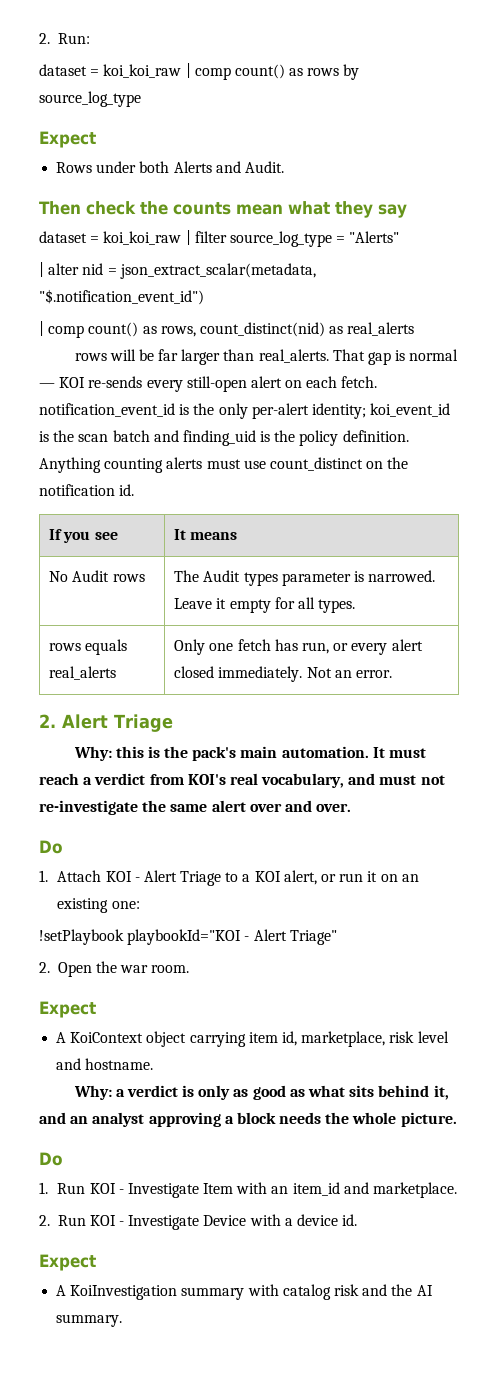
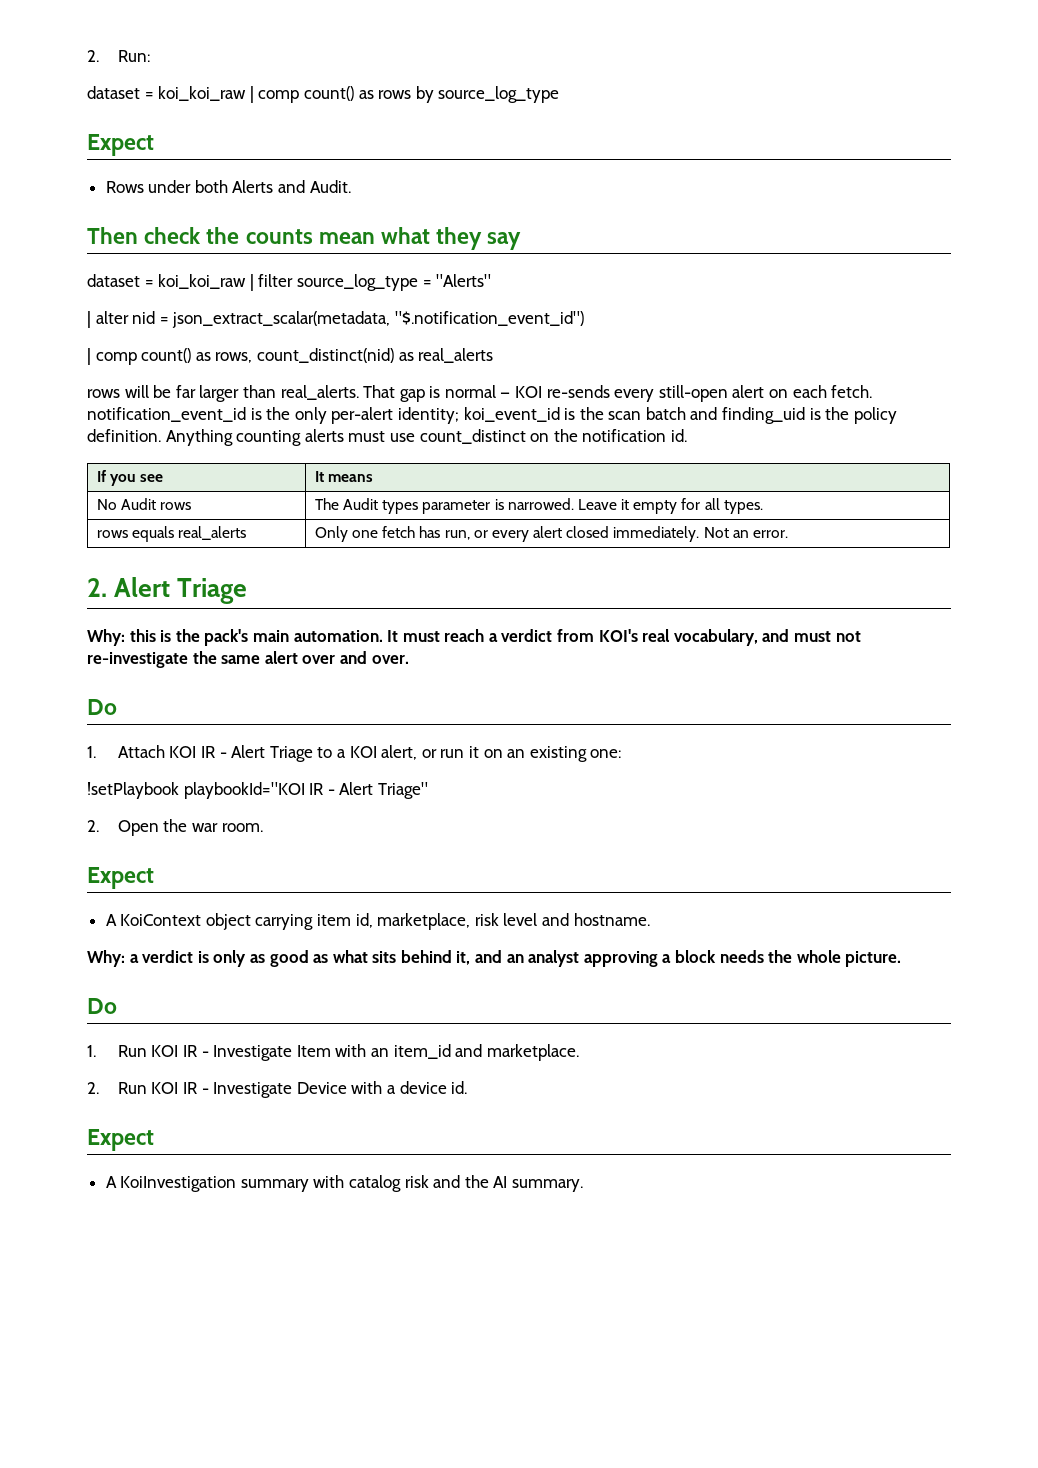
(132, 876) none -> [201,746,216,758] IR
(242, 937) none -> [309,783,324,795] IR
(116, 1188) none -> [183,1045,198,1057] IR
(116, 1220) none -> [183,1082,198,1094] IR

